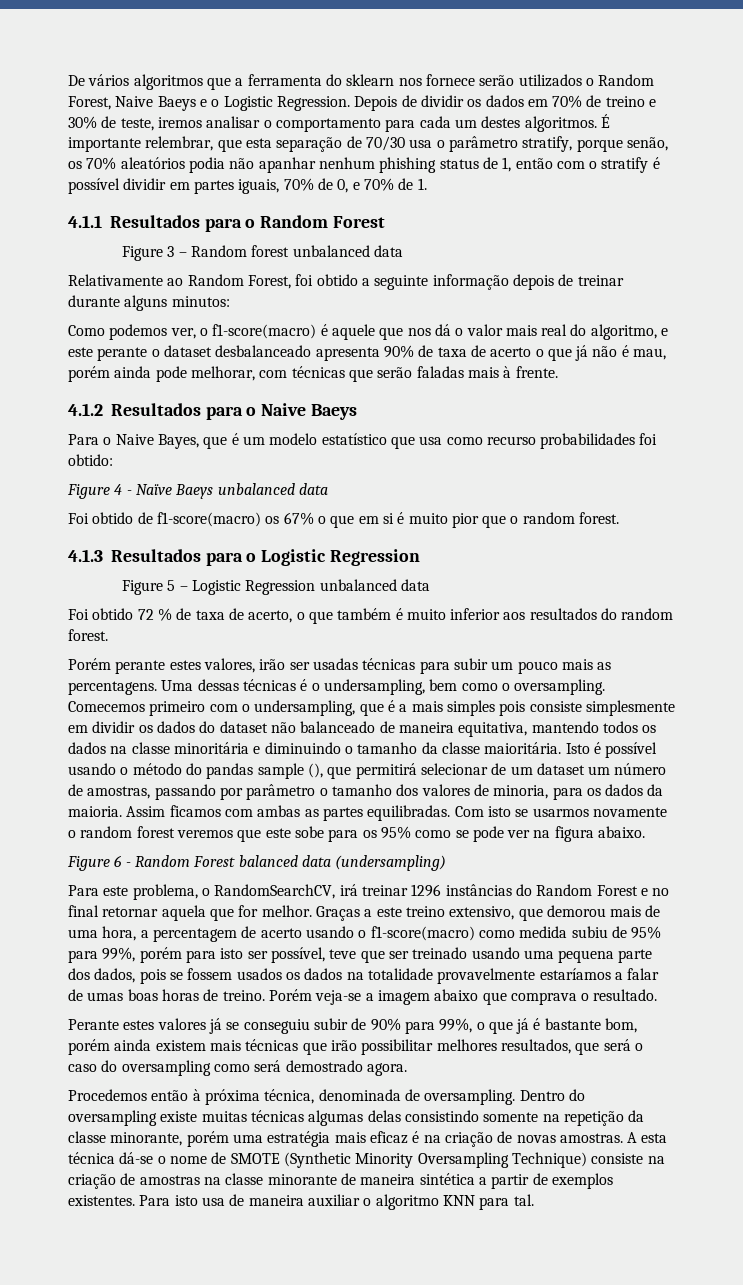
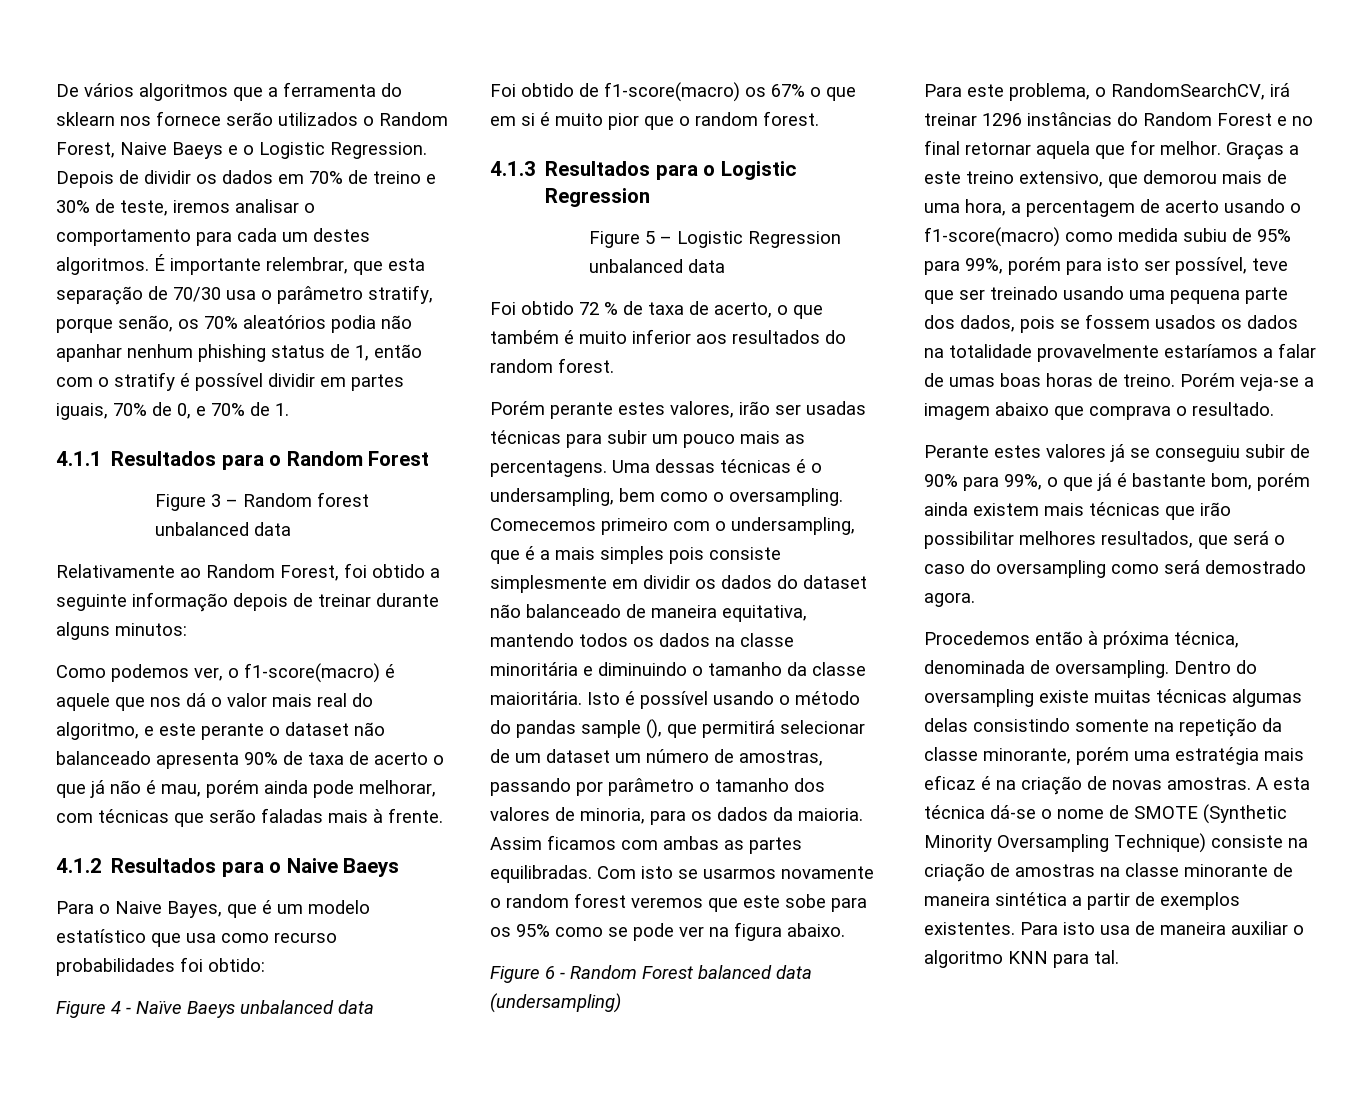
[215,345,312,357] desbalanceado -> [354,722,385,736] [56,751,151,765] não balanceado

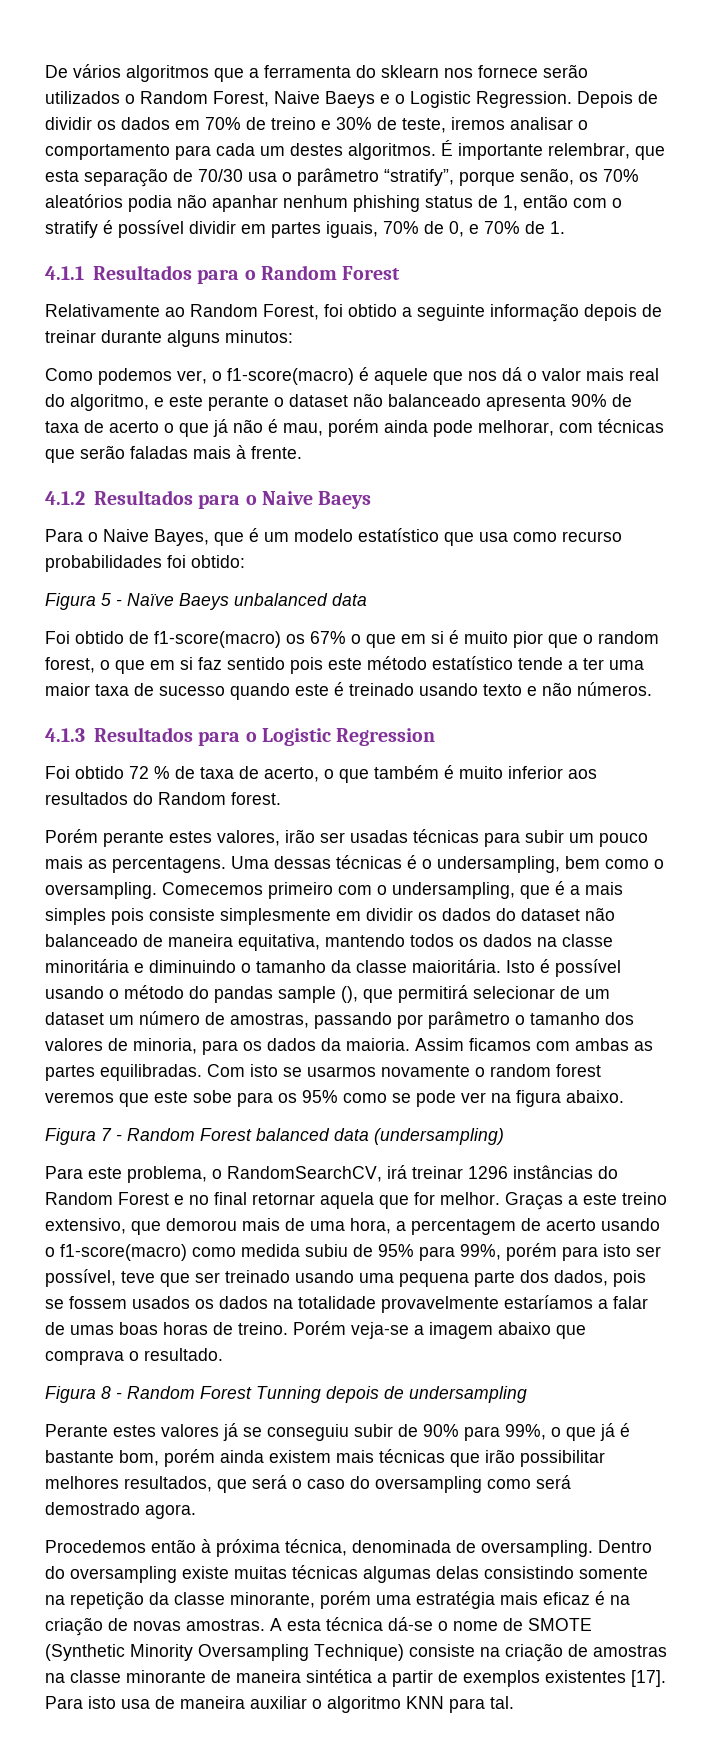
[368,285,433,304] stratify, -> [384,169,454,186] “stratify”,
[155,492,370,511] [155,522,292,536] // Figure 3 – Random forest unbalanced data -> (401, 273) none
[56,1001,121,1018] Figure 4 -> [45,593,111,610] Figura 5
[763,111,819,126] forest. -> [45,656,644,674] [45,682,652,700] forest, o que em si faz sentido pois este método estatístico tende a ter uma maior taxa de sucesso quando este é treinado usando texto e não números.
[589,231,842,248] [589,259,726,273] // Figure 5 – Logistic Regression unbalanced data -> (436, 737) none
[490,359,553,373] random -> [158,792,226,805] Random
[490,966,555,983] Figure 6 -> [45,1128,112,1145] Figura 7
(1274, 409) none -> [45,1386,527,1403] // Figura 8 - Random Forest Tunning depois de undersampling
[924,922,1015,935] existentes. -> [545,1670,666,1687] existentes [17].

